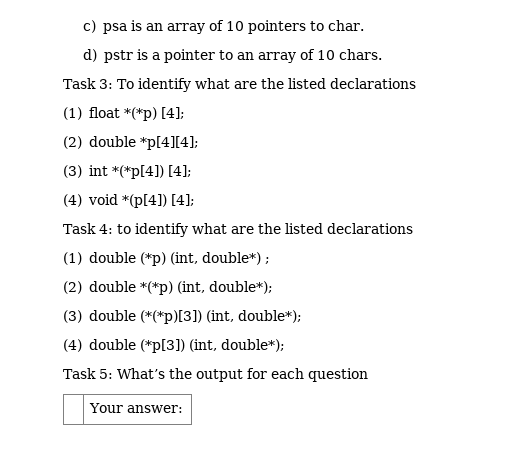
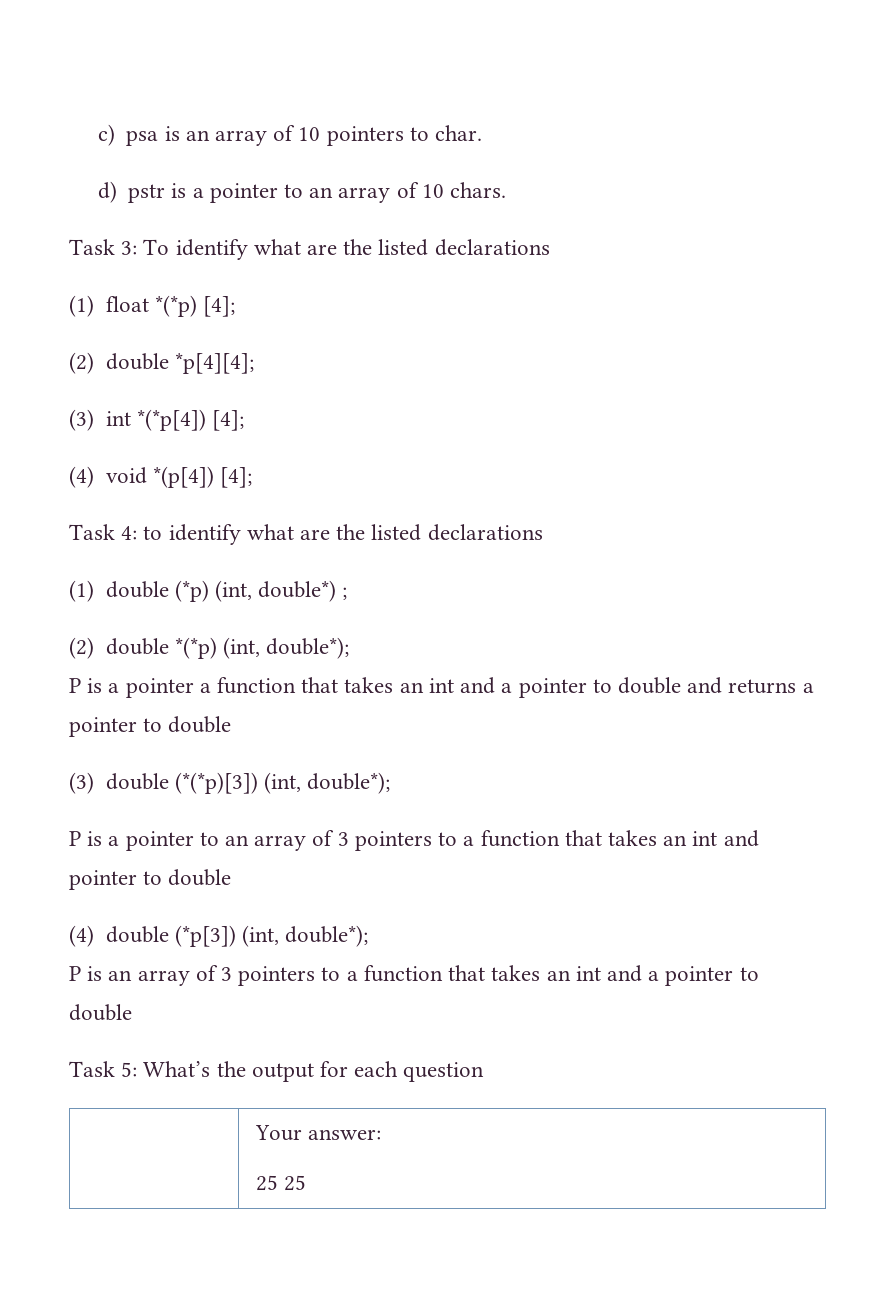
(273, 287) none -> [69,677,814,698] [69,716,232,737] // P is a pointer a function that takes an int and a pointer to double and returns a pointer to double
(302, 316) none -> [69,830,759,851] [69,869,232,890] // P is a pointer to an array of 3 pointers to a function that takes an int and pointer to double
(285, 345) none -> [69,965,759,986] [69,1004,132,1021] // P is an array of 3 pointers to a function that takes an int and a pointer to double
(183, 409) none -> [255,1175,307,1191] // 25 25

